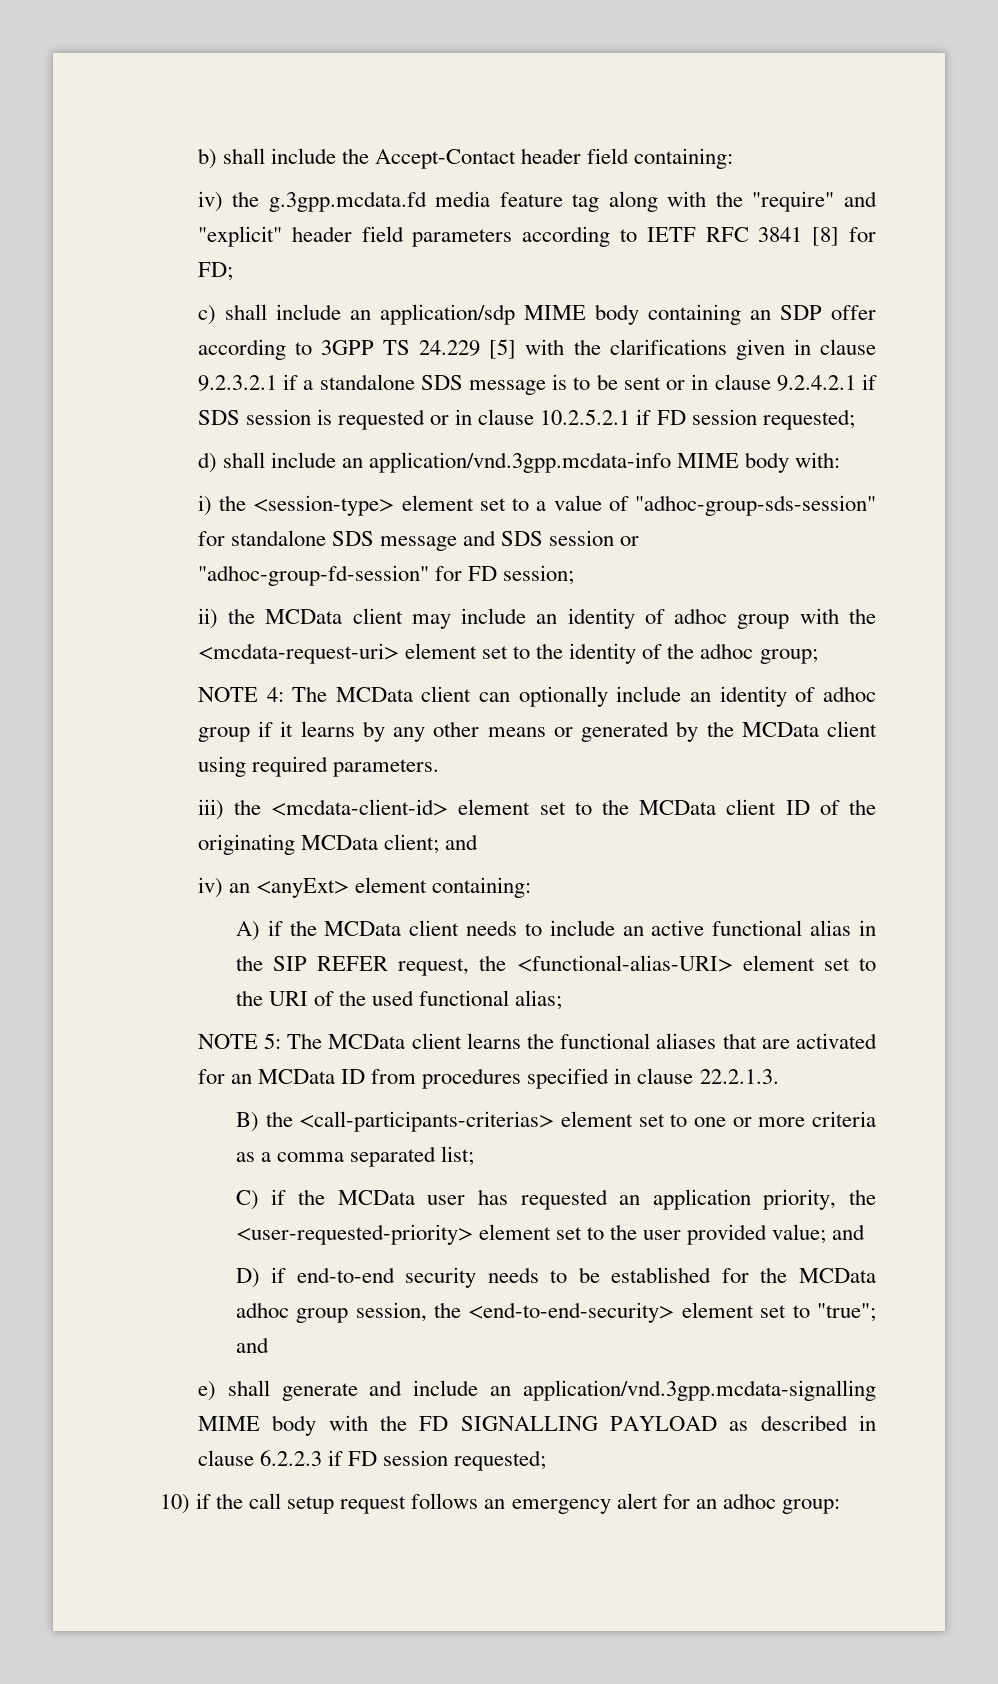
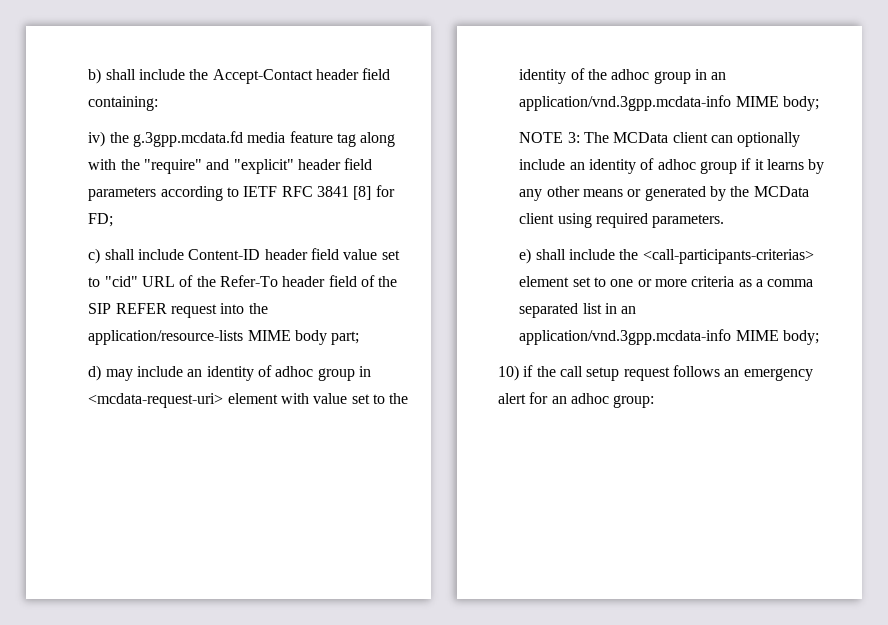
[349,304,876,325] [197,339,876,360] [197,374,877,395] [197,409,855,430] [197,452,841,473] [197,495,876,516] [197,530,640,551] [197,565,575,586] [197,608,403,629] an application/sdp MIME body containing an SDP offer according to 3GPP TS 24.229 [5] with the clarifications given in clause 9.2.3.2.1 if a standalone SDS message is to be sent or in clause 9.2.4.2.1 if SDS session is requested or in clause 10.2.5.2.1 if FD session requested; // d) shall include an application/vnd.3gpp.mcdata-info MIME body with: // i) the <session-type> element set to a value of "adhoc-group-sds-session" for standalone SDS message and SDS session or "adhoc-group-fd-session" for FD session; // ii) the MCData client -> [188,248,400,260] [88,275,398,287] [88,303,268,318] [88,330,360,345] [88,365,102,381] Content-ID header field value set to "cid" URL of the Refer-To header field of the SIP REFER request into the application/resource-lists MIME body part; // d)
[799,608,877,624] [197,643,477,664] with the <mcdata-request-uri> element -> [358,366,371,377] [88,393,348,408] in <mcdata-request-uri> element with value
[759,649,818,664] [197,687,284,702] group; // NOTE 4: -> [653,69,727,84] [519,95,819,111] [519,132,580,143] group in an application/vnd.3gpp.mcdata-info MIME body; // NOTE 3:
[197,799,876,820] [197,834,479,855] [197,877,532,898] [235,920,877,941] [235,955,877,976] [235,990,563,1010] [197,1033,877,1049] [197,1068,779,1089] [235,1112,259,1132] iii) the <mcdata-client-id> element set to the MCData client ID of the originating MCData client; and // iv) an <anyExt> element containing: // A) if the MCData client needs to include an active functional alias in the SIP REFER request, the <functional-alias-URI> element set to the URI of the used functional alias; // NOTE 5: The MCData client learns the functional aliases that are activated for an MCData ID from procedures specified in clause 22.2.1.3. // B) -> [519,248,615,264] e) shall include
[441,1146,475,1166] [235,1189,877,1210] [235,1224,866,1245] [235,1267,876,1288] [235,1302,877,1323] [235,1337,269,1353] [197,1380,876,1401] [197,1415,876,1436] [197,1450,547,1471] list; // C) if the MCData user has requested an application priority, the <user-requested-priority> element set to the user provided value; and // D) if end-to-end security needs to be established for the MCData adhoc group session, the <end-to-end-security> element set to "true"; and // e) shall generate and include an application/vnd.3gpp.mcdata-signalling MIME body with the FD SIGNALLING PAYLOAD as described in clause 6.2.2.3 if FD session requested; -> [582,303,637,314] [519,329,819,345] list in an application/vnd.3gpp.mcdata-info MIME body;

